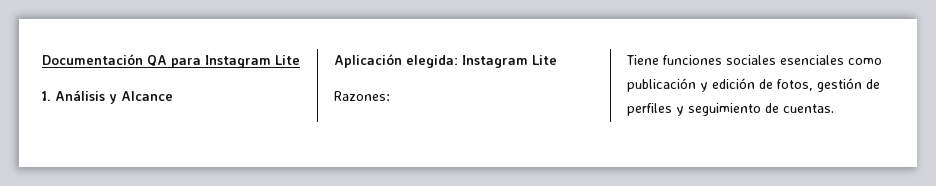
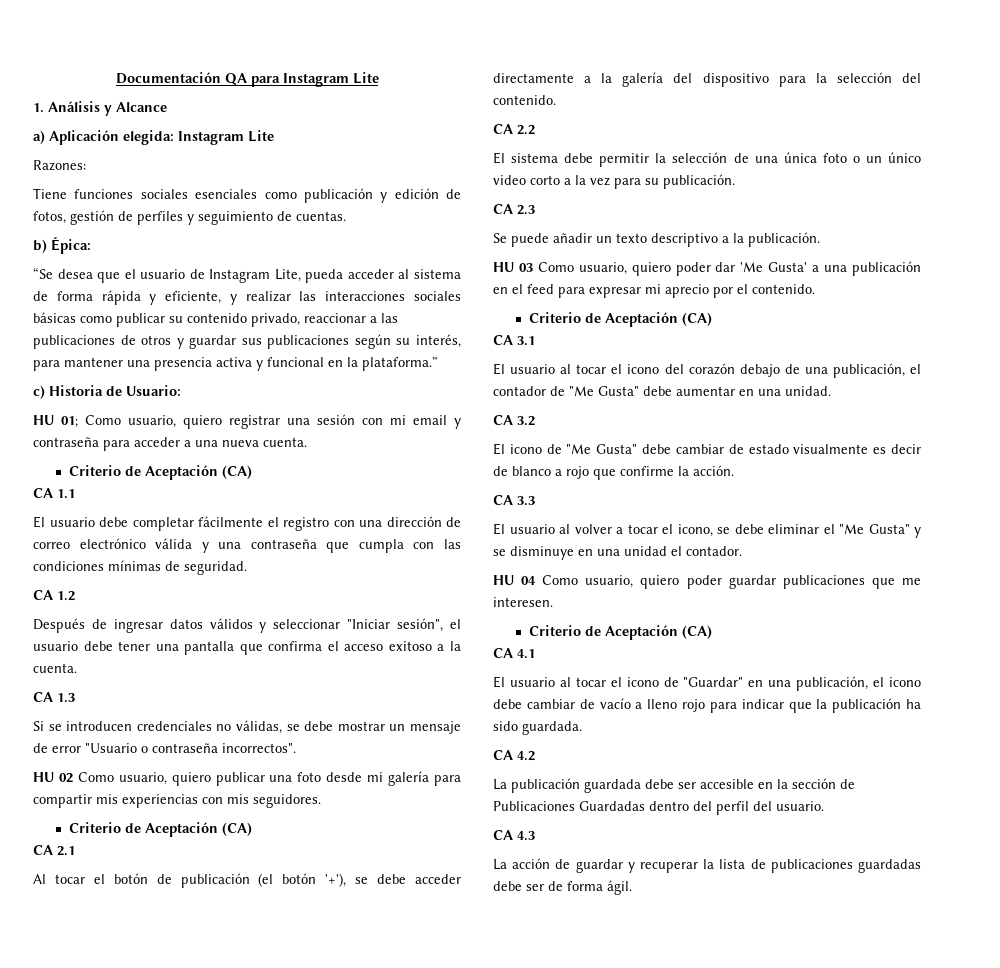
(173, 96) none -> [33,130,45,144] a)
(834, 108) none -> [33,236,91,254] [33,267,461,283] [33,290,461,305] [33,312,398,327] [33,334,461,349] [33,357,438,371] [33,385,181,399] [33,414,461,429] [33,437,307,451] [68,465,252,480] [33,488,75,499] [33,516,461,531] [33,538,461,553] [33,560,247,575] [33,590,75,601] [33,618,462,633] [33,641,462,655] [33,663,77,673] [33,692,75,703] [33,720,462,734] [33,743,296,753] [33,771,462,786] [33,794,321,808] [68,822,252,837] [33,845,75,856] [33,873,462,888] [493,72,921,87] [493,95,556,105] [493,124,535,135] [493,152,921,167] [493,174,735,189] [493,204,535,215] [493,232,820,247] [493,261,922,276] [493,284,815,298] [528,312,712,327] [493,335,535,346] [493,363,921,378] [493,386,831,396] [493,415,535,426] [493,443,921,455] [493,465,734,480] [493,495,535,506] [493,523,921,538] [493,546,742,560] [493,575,921,589] [493,597,553,607] [528,625,712,640] [493,648,535,659] [493,676,921,691] [493,698,921,713] [493,721,582,735] [493,750,535,761] [493,778,855,793] [493,801,824,815] [493,830,535,841] [493,858,921,873] [493,880,632,895] // b) Épica: // “Se desea que el usuario de Instagram Lite, pueda acceder al sistema de forma rápida y eficiente, y realizar las interacciones sociales básicas como publicar su contenido privado, reaccionar a las publicaciones de otros y guardar sus publicaciones según su interés, para mantener una presencia activa y funcional en la plataforma.” // c) Historia de Usuario: // HU 01; Como usuario, quiero registrar una sesión con mi email y contraseña para acceder a una nueva cuenta. // Criterio de Aceptación (CA) // CA 1.1 // El usuario debe completar fácilmente el registro con una dirección de correo electrónico válida y una contraseña que cumpla con las condiciones mínimas de seguridad. // CA 1.2 // Después de ingresar datos válidos y seleccionar "Iniciar sesión", el usuario debe tener una pantalla que confirma el acceso exitoso a la cuenta. // CA 1.3 // Si se introducen credenciales no válidas, se debe mostrar un mensaje de error "Usuario o contraseña incorrectos". // HU 02 Como usuario, quiero publicar una foto desde mi galería para compartir mis experiencias con mis seguidores. // Criterio de Aceptación (CA) // CA 2.1 // Al tocar el botón de publicación (el botón '+'), se debe acceder directamente a la galería del dispositivo para la selección del contenido. // CA 2.2 // El sistema debe permitir la selección de una única foto o un único video corto a la vez para su publicación. // CA 2.3 // Se puede añadir un texto descriptivo a la publicación. // HU 03 Como usuario, quiero poder dar 'Me Gusta' a una publicación en el feed para expresar mi aprecio por el contenido. // Criterio de Aceptación (CA) // CA 3.1 // El usuario al tocar el icono del corazón debajo de una publicación, el contador de "Me Gusta" debe aumentar en una unidad. // CA 3.2 // El icono de "Me Gusta" debe cambiar de estado visualmente es decir de blanco a rojo que confirme la acción. // CA 3.3 // El usuario al volver a tocar el icono, se debe eliminar el "Me Gusta" y se disminuye en una unidad el contador. // HU 04 Como usuario, quiero poder guardar publicaciones que me interesen. // Criterio de Aceptación (CA) // CA 4.1 // El usuario al tocar el icono de "Guardar" en una publicación, el icono debe cambiar de vacío a lleno rojo para indicar que la publicación ha sido guardada. // CA 4.2 // La publicación guardada debe ser accesible en la sección de Publicaciones Guardadas dentro del perfil del usuario. // CA 4.3 // La acción de guardar y recuperar la lista de publicaciones guardadas debe ser de forma ágil.

